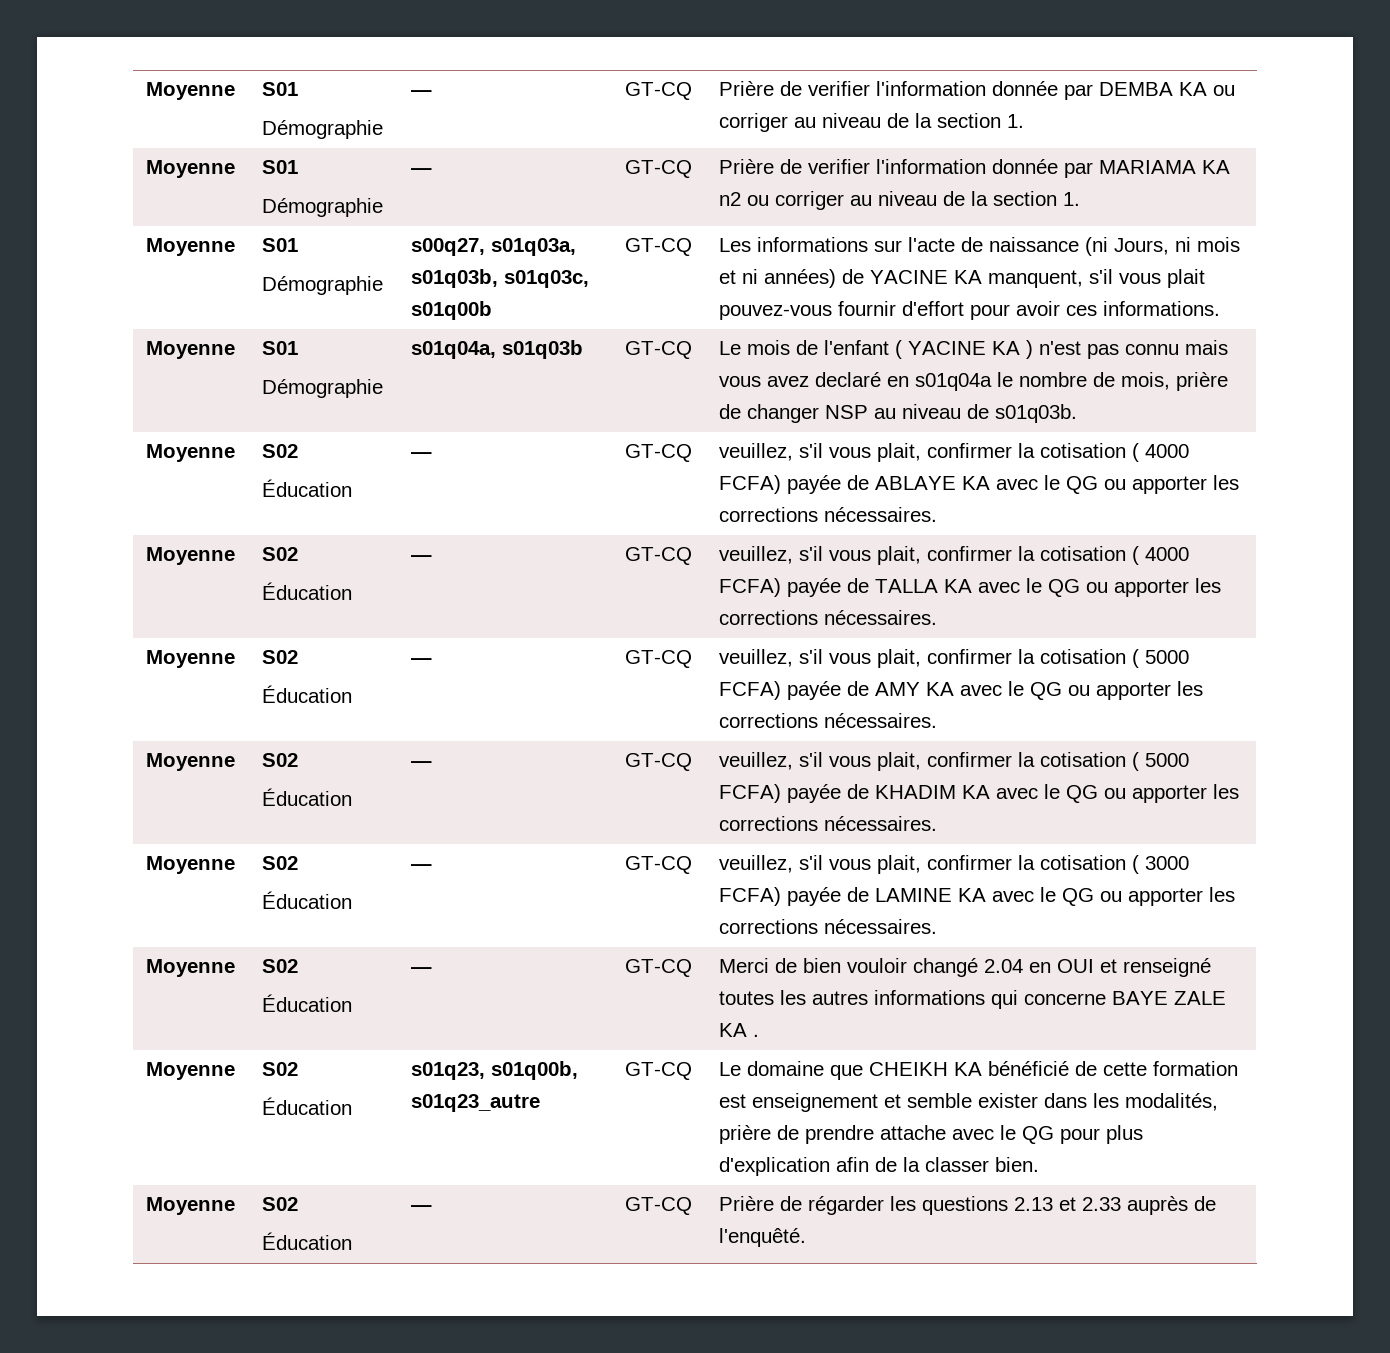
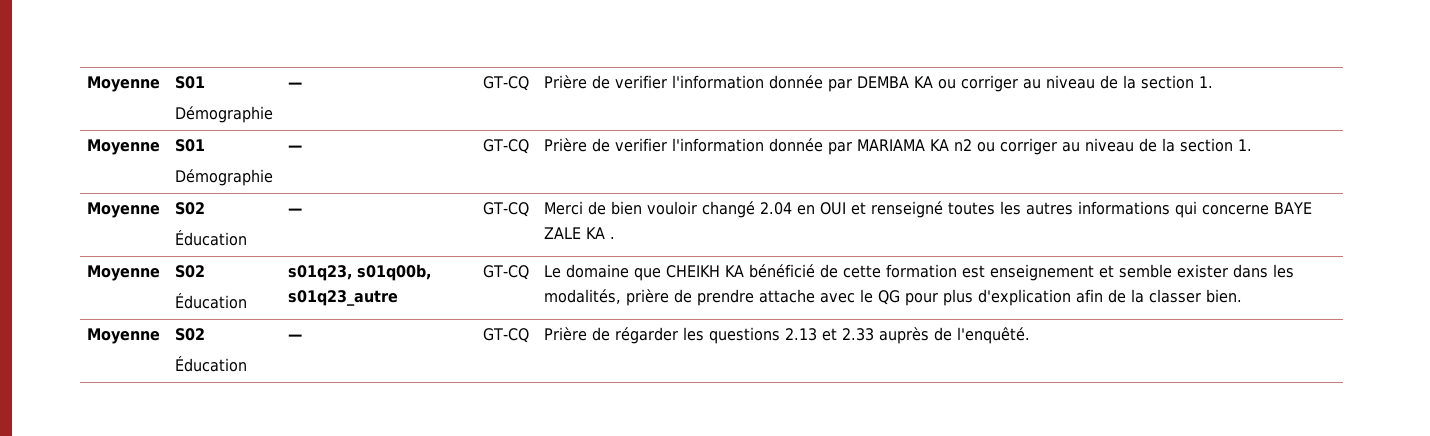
[146,238,236,256] [262,238,299,252] [262,276,384,295] [411,238,577,256] [411,269,590,288] [411,301,493,320] [625,238,693,256] [719,237,1241,256] [719,269,1206,288] [719,301,1221,320] [146,341,236,359] [262,341,299,355] [262,379,384,398] [411,340,584,359] [625,341,693,359] [719,340,1229,359] [719,372,1229,391] [719,404,1078,423] [146,444,236,462] [262,444,299,458] [262,479,353,497] [411,452,433,458] [625,444,693,462] [719,443,1190,462] [719,475,1240,494] [719,507,938,522] [146,547,236,565] [262,547,299,561] [262,582,353,600] [411,555,433,561] [625,547,693,565] [719,546,1190,565] [719,578,1222,597] [719,610,938,625] [146,650,236,668] [262,650,299,664] [262,685,353,703] [411,658,433,664] [625,650,693,668] [719,649,1190,668] [719,681,1204,700] [719,713,938,728] [146,753,236,771] [262,753,299,767] [262,788,353,806] [411,761,433,767] [625,753,693,771] [719,752,1190,771] [719,784,1240,803] [719,816,938,831] [146,856,236,874] [262,856,299,870] [262,891,353,909] [411,864,433,870] [625,856,693,874] [719,855,1190,874] [719,887,1236,906] [719,919,938,934] // Moyenne | S01 // Démographie | s00q27, s01q03a, s01q03b, s01q03c, s01q00b | GT-CQ | Les informations sur l'acte de naissance (ni Jours, ni mois et ni années) de YACINE KA manquent, s'il vous plait pouvez-vous fournir d'effort pour avoir ces informations. // Moyenne | S01 // Démographie | s01q04a, s01q03b | GT-CQ | Le mois de l'enfant ( YACINE KA ) n'est pas connu mais vous avez declaré en s01q04a le nombre de mois, prière de changer NSP au niveau de s01q03b. // Moyenne | S02 // Éducation | — | GT-CQ | veuillez, s'il vous plait, confirmer la cotisation ( 4000 FCFA) payée de ABLAYE KA avec le QG ou apporter les corrections nécessaires. // Moyenne | S02 // Éducation | — | GT-CQ | veuillez, s'il vous plait, confirmer la cotisation ( 4000 FCFA) payée de TALLA KA avec le QG ou apporter les corrections nécessaires. // Moyenne | S02 // Éducation | — | GT-CQ | veuillez, s'il vous plait, confirmer la cotisation ( 5000 FCFA) payée de AMY KA avec le QG ou apporter les corrections nécessaires. // Moyenne | S02 // Éducation | — | GT-CQ | veuillez, s'il vous plait, confirmer la cotisation ( 5000 FCFA) payée de KHADIM KA avec le QG ou apporter les corrections nécessaires. // Moyenne | S02 // Éducation | — | GT-CQ | veuillez, s'il vous plait, confirmer la cotisation ( 3000 FCFA) payée de LAMINE KA avec le QG ou apporter les corrections nécessaires. -> (1253, 145) none

